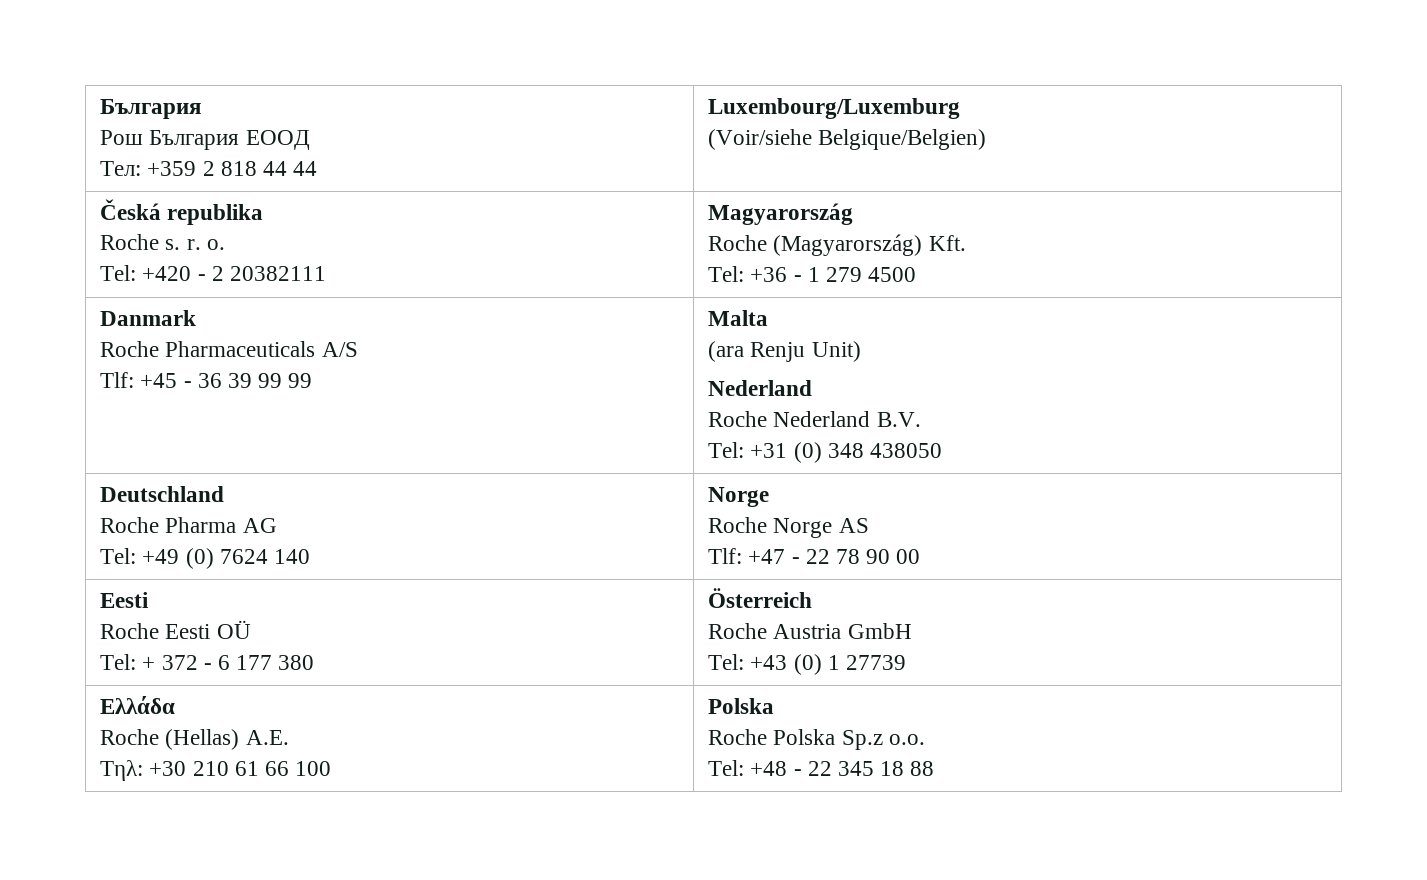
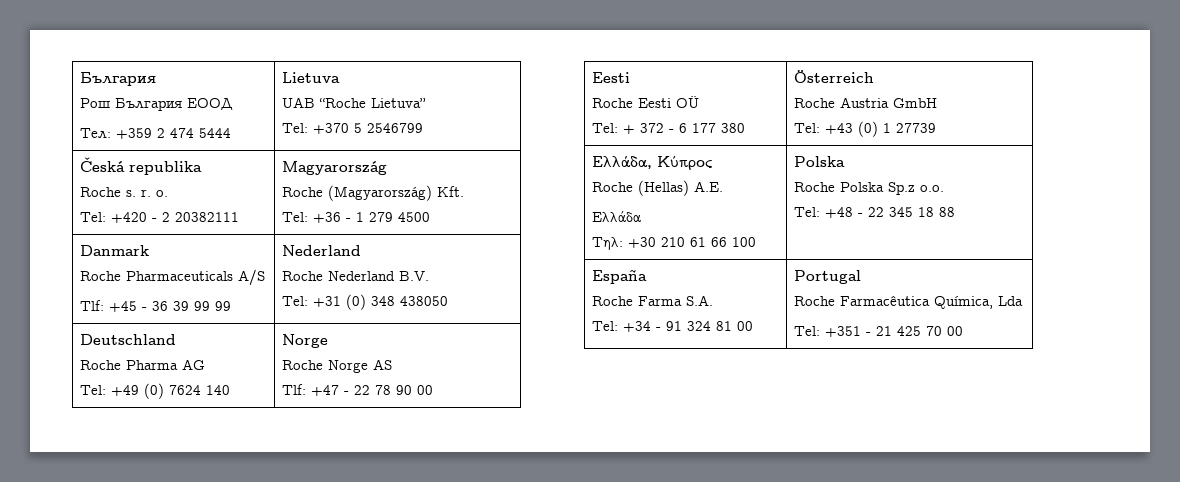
[220,161,318,176] [708,98,961,119] [708,129,987,150] 818 44 44 | Luxembourg/Luxemburg // (Voir/siehe Belgique/Belgien) -> [170,128,232,138] [282,72,341,83] [282,97,427,108] [282,123,424,134] 474 5444 | Lietuva // UAB “Roche Lietuva” // Tel: +370 5 2546799
[708,310,769,326] [708,341,861,362] Malta // (ara Renju Unit) // -> (232, 306) none
[100,696,176,714] Ελλάδα -> [592,156,714,170] Ελλάδα, Kύπρος
(289, 737) none -> [592,211,642,222] // Ελλάδα
(935, 768) none -> [592,269,648,284] [592,295,714,306] [592,321,754,332] [794,270,862,284] [794,295,1024,309] [794,326,964,337] // España // Roche Farma S.A. // Tel: +34 - 91 324 81 00 | Portugal // Roche Farmacêutica Química, Lda // Tel: +351 - 21 425 70 00

